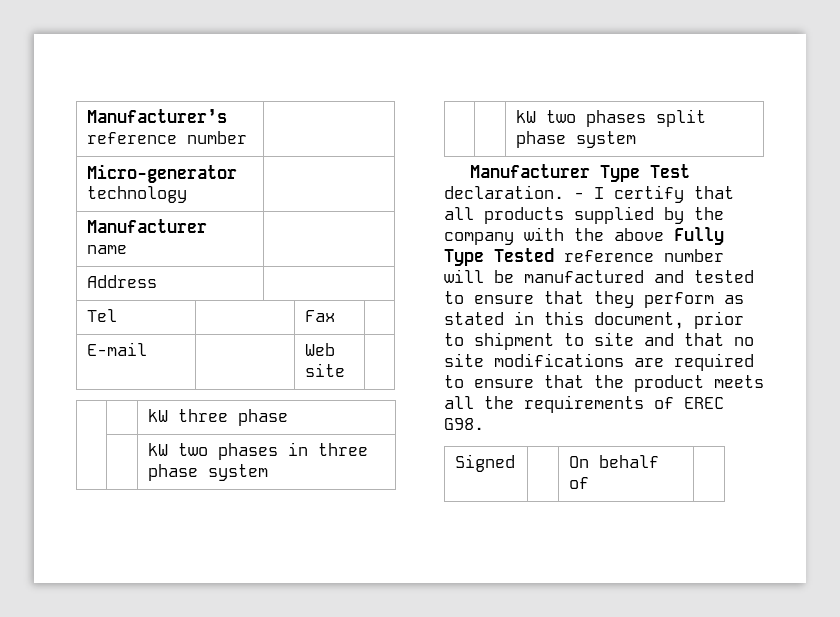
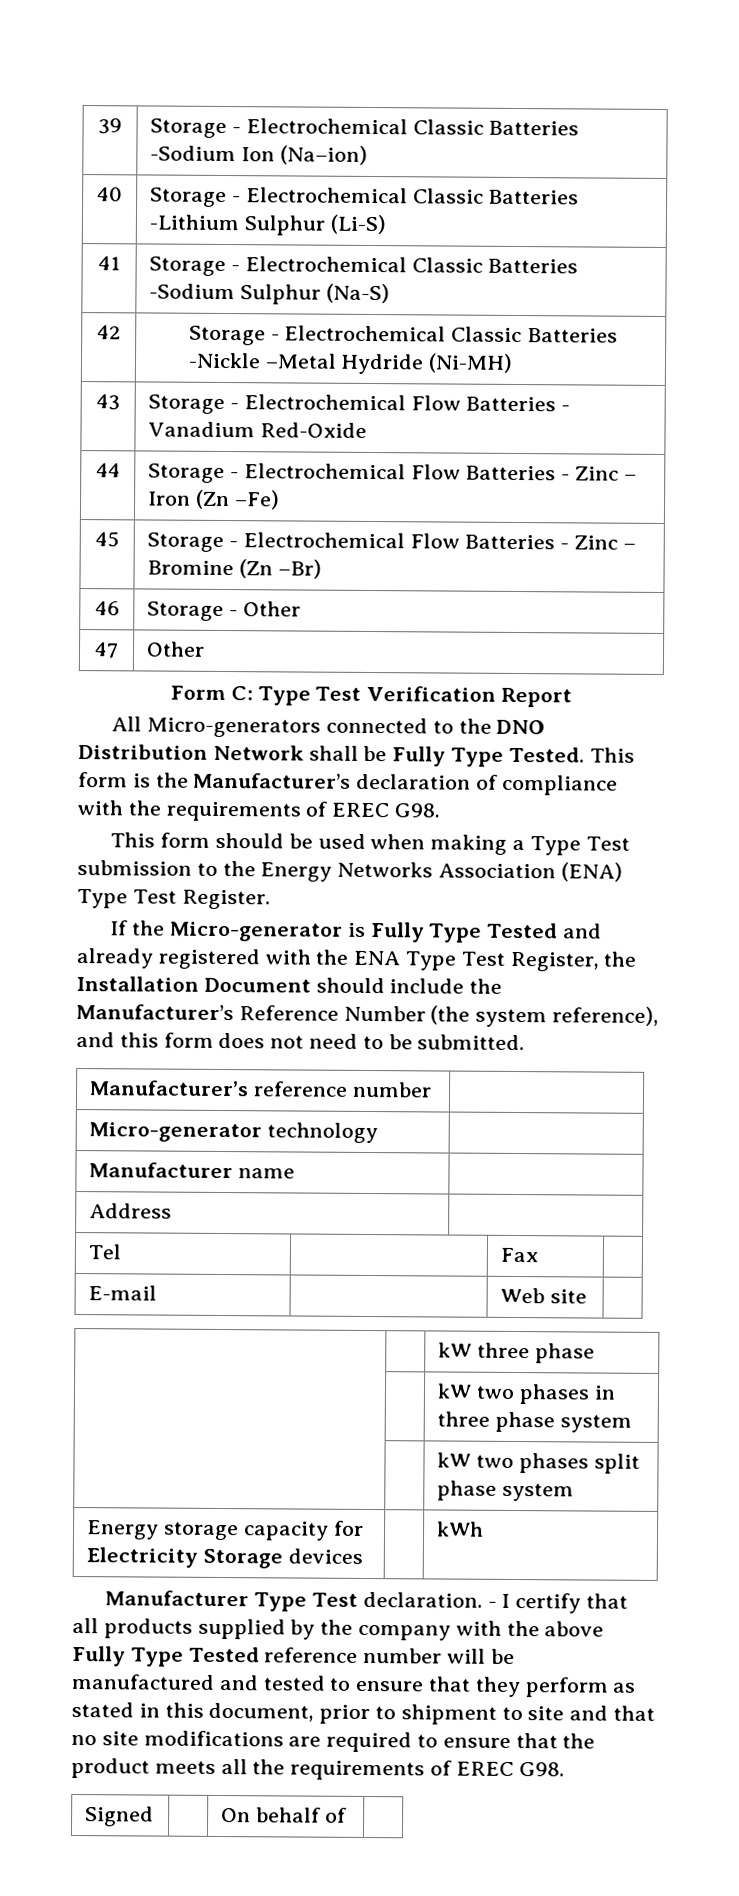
(87, 116) none -> [98,118,122,135] [150,118,580,139] [150,145,368,165] [97,187,123,202] [150,187,580,208] [149,214,386,236] [98,256,120,271] [149,256,579,277] [149,283,390,305] [97,325,121,340] [188,325,619,346] [187,352,514,375] [96,394,120,411] [148,394,571,415] [148,421,367,438] [95,463,121,478] [148,463,637,484] [148,489,280,510] [95,531,119,548] [147,532,636,553] [147,559,322,579] [94,601,120,616] [147,601,301,622] [94,642,119,659] [146,641,206,657] [170,685,572,708] [111,716,546,738] [78,744,635,767] [78,772,618,796] [77,800,441,822] [110,832,630,856] [77,860,623,882] [77,889,271,910] [110,920,602,943] [76,948,637,972] [76,976,503,994] [76,1004,660,1028] [76,1032,526,1051] 39 | Storage - Electrochemical Classic Batteries -Sodium Ion (Na–ion) // 40 | Storage - Electrochemical Classic Batteries -Lithium Sulphur (Li-S) // 41 | Storage - Electrochemical Classic Batteries -Sodium Sulphur (Na-S) // 42 | Storage - Electrochemical Classic Batteries -Nickle –Metal Hydride (Ni-MH) // 43 | Storage - Electrochemical Flow Batteries - Vanadium Red-Oxide // 44 | Storage - Electrochemical Flow Batteries - Zinc – Iron (Zn –Fe) // 45 | Storage - Electrochemical Flow Batteries - Zinc – Bromine (Zn –Br) // 46 | Storage - Other // 47 | Other // Form C: Type Test Verification Report // All Micro-generators connected to the DNO Distribution Network shall be Fully Type Tested. This form is the Manufacturer’s declaration of compliance with the requirements of EREC G98. // This form should be used when making a Type Test submission to the Energy Networks Association (ENA) Type Test Register. // If the Micro-generator is Fully Type Tested and already registered with the ENA Type Test Register, the Installation Document should include the Manufacturer’s Reference Number (the system reference), and this form does not need to be submitted. //
(637, 139) none -> [86,1520,364,1541] [86,1547,363,1569] [436,1521,485,1537] // Energy storage capacity for Electricity Storage devices | | kWh

